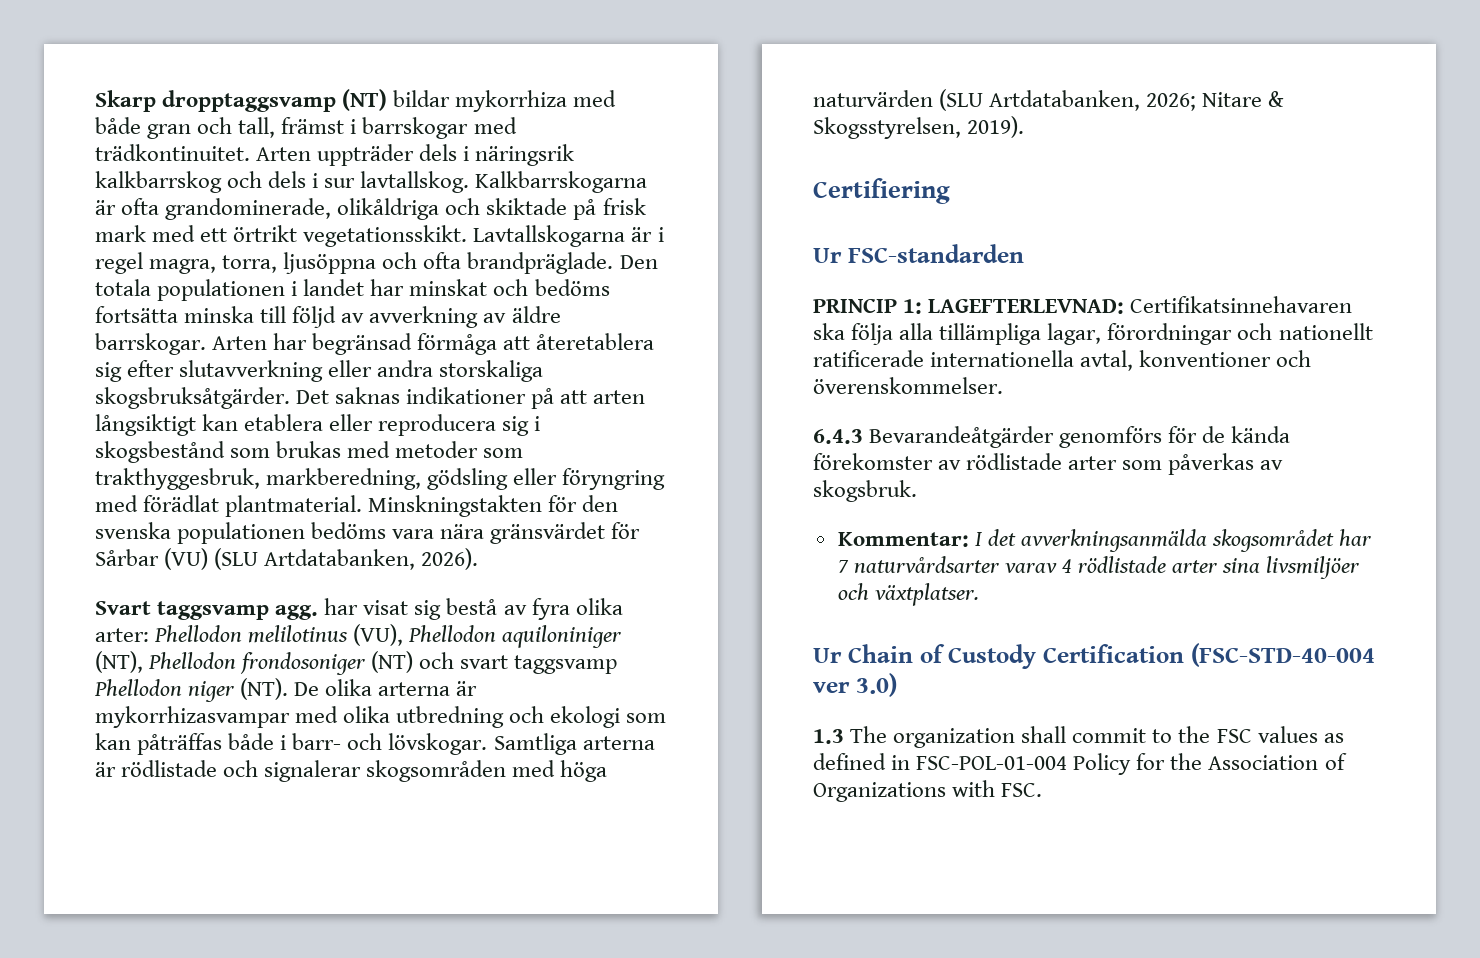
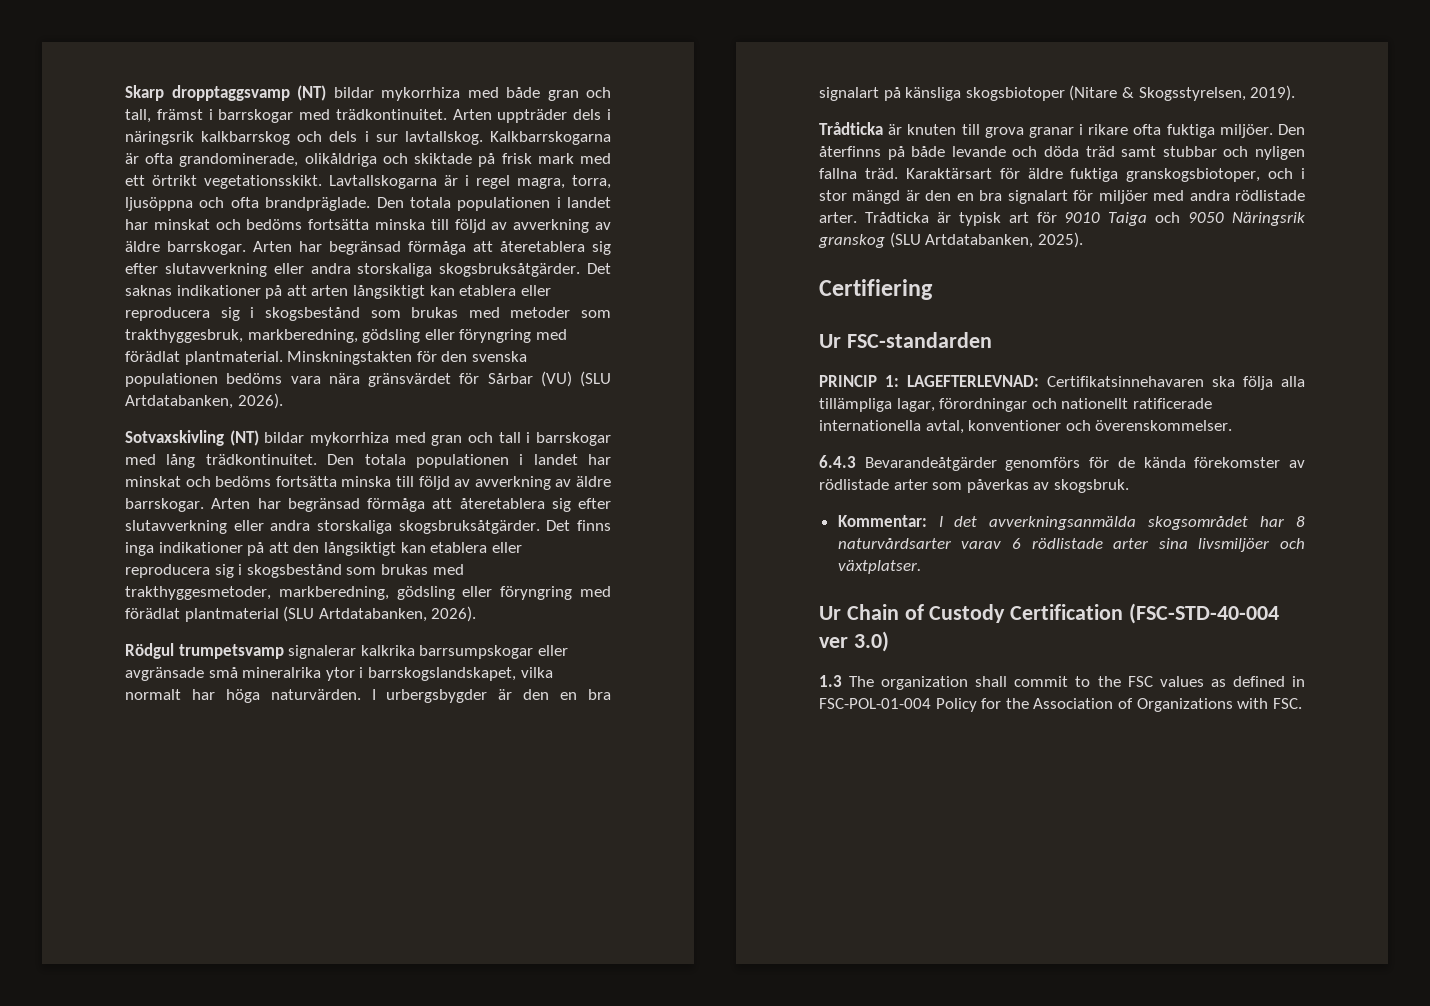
[95,598,623,620] [95,624,623,648] [95,651,618,675] [94,678,478,702] [95,706,667,728] [95,733,655,755] [95,760,608,782] [813,89,1285,111] [813,116,1025,139] Svart taggsvamp agg. har visat sig bestå av fyra olika arter: Phellodon melilotinus (VU), Phellodon aquiloniniger (NT), Phellodon frondosoniger (NT) och svart taggsvamp Phellodon niger (NT). De olika arterna är mykorrhizasvampar med olika utbredning och ekologi som kan påträffas både i barr- och lövskogar. Samtliga arterna är rödlistade och signalerar skogsområden med höga naturvärden (SLU Artdatabanken, 2026; Nitare & Skogsstyrelsen, 2019). -> [125,430,612,446] [125,454,611,468] [125,476,612,490] [125,498,611,512] [125,520,611,534] [125,542,522,556] [125,564,464,578] [125,586,611,600] [125,606,477,622] [125,643,568,659] [125,667,553,681] [125,689,612,703] [819,85,1296,101] [819,122,1305,138] [819,146,1305,160] [819,168,1305,182] [819,190,1305,204] [819,212,1305,226] [818,232,1083,248] Sotvaxskivling (NT) bildar mykorrhiza med gran och tall i barrskogar med lång trädkontinuitet. Den totala populationen i landet har minskat och bedöms fortsätta minska till följd av avverkning av äldre barrskogar. Arten har begränsad förmåga att återetablera sig efter slutavverkning eller andra storskaliga skogsbruksåtgärder. Det finns inga indikationer på att den långsiktigt kan etablera eller reproducera sig i skogsbestånd som brukas med trakthyggesmetoder, markberedning, gödsling eller föryngring med förädlat plantmaterial (SLU Artdatabanken, 2026). // Rödgul trumpetsvamp signalerar kalkrika barrsumpskogar eller avgränsade små mineralrika ytor i barrskogslandskapet, vilka normalt har höga naturvärden. I urbergsbygder är den en bra signalart på känsliga skogsbiotoper (Nitare & Skogsstyrelsen, 2019). // Trådticka är knuten till grova granar i rikare ofta fuktiga miljöer. Den återfinns på både levande och döda träd samt stubbar och nyligen fallna träd. Karaktärsart för äldre fuktiga granskogsbiotoper, och i stor mängd är den en bra signalart för miljöer med andra rödlistade arter. Trådticka är typisk art för 9010 Taiga och 9050 Näringsrik granskog (SLU Artdatabanken, 2025).
[837,560,849,573] 7 -> [1296,516,1305,527] 8
[1061,559,1072,573] 4 -> [1011,538,1021,549] 6

